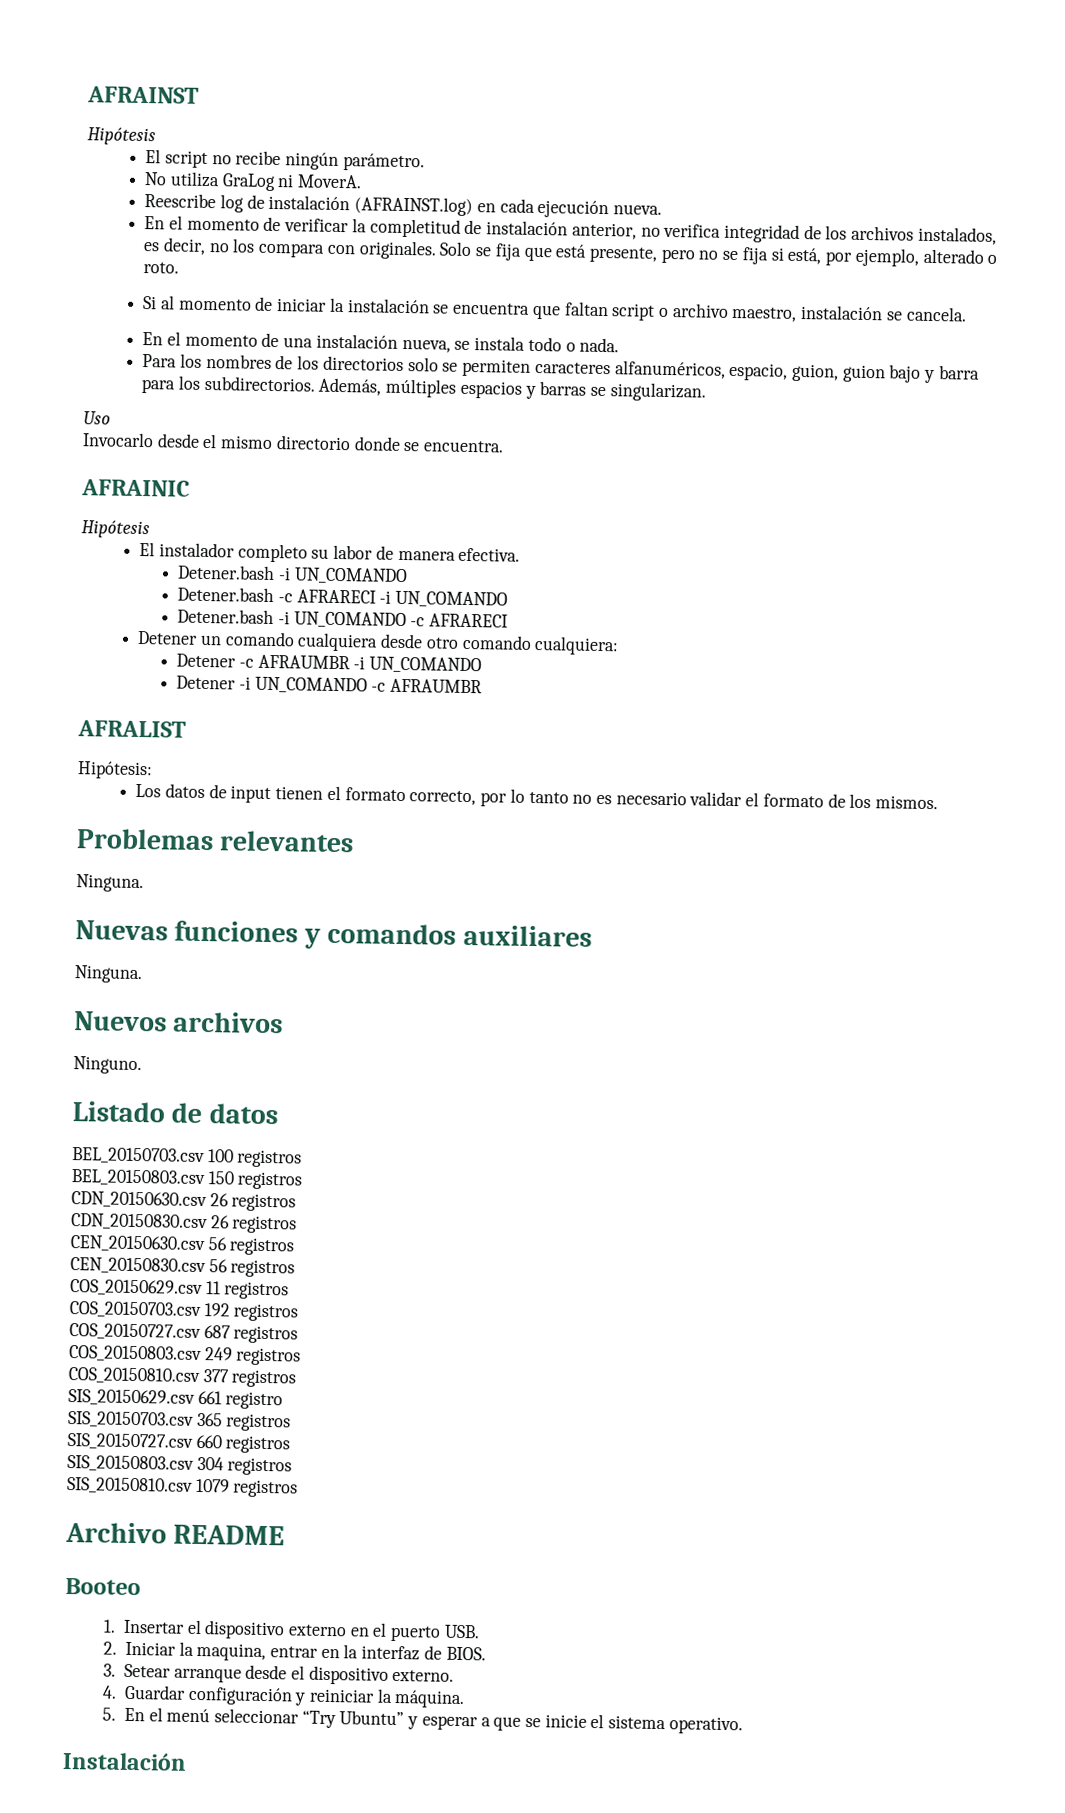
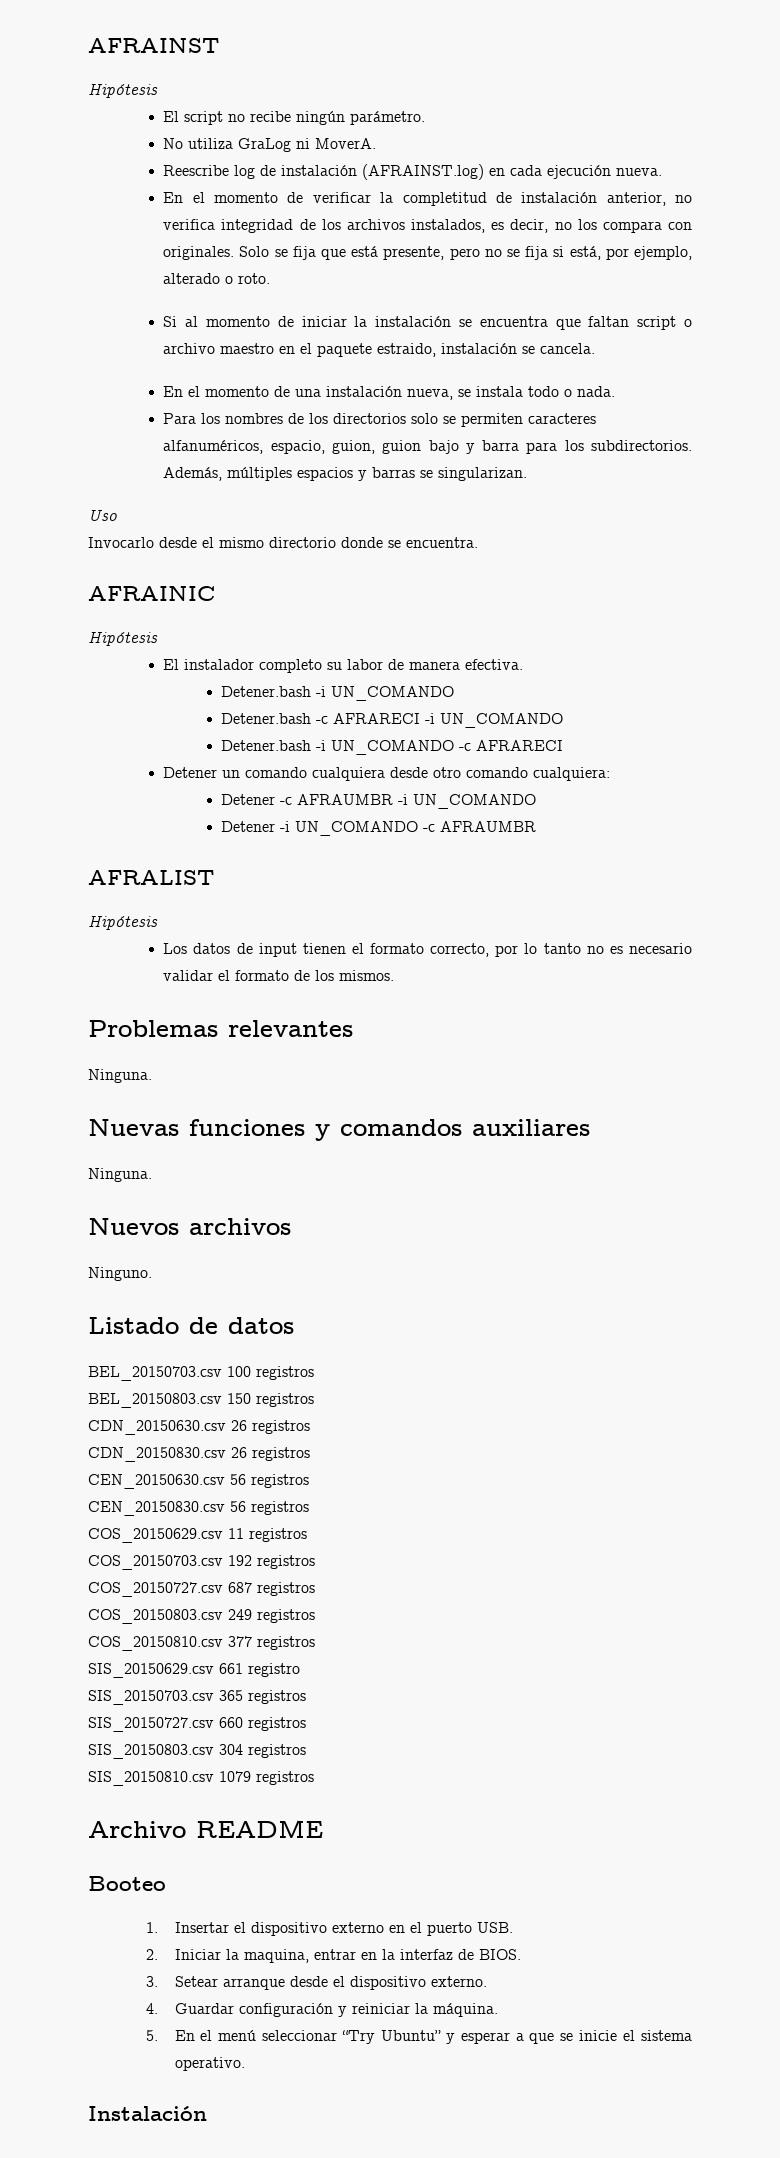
[731,306,798,322] maestro, -> [220,343,437,357] maestro en el paquete estraido,
[77,761,153,780] Hipótesis: -> [88,915,158,930] Hipótesis

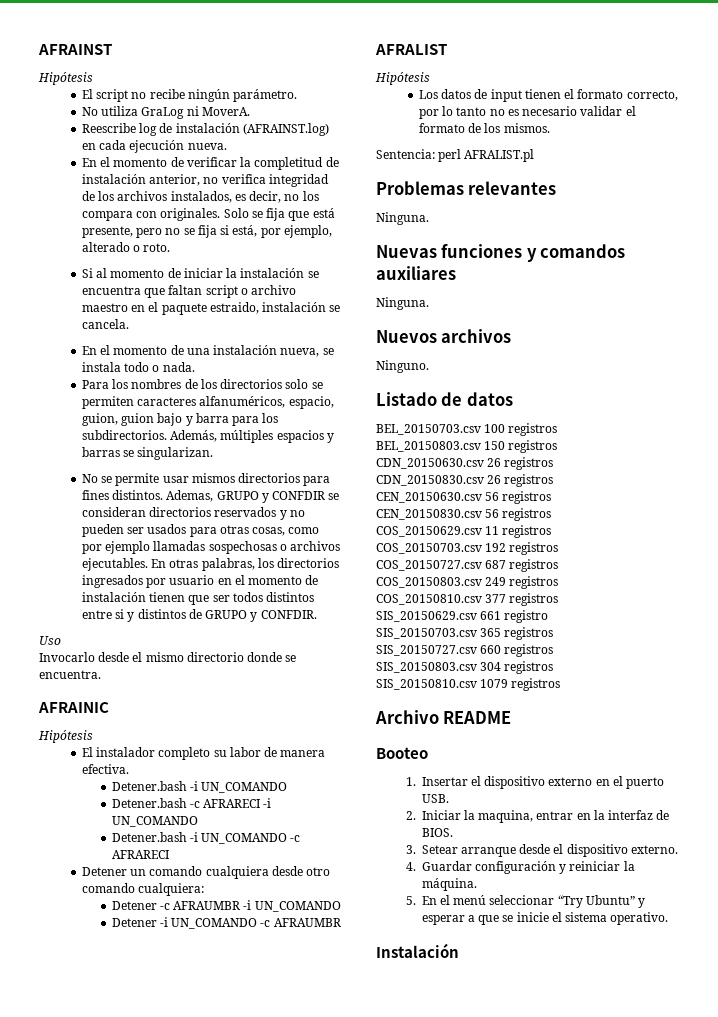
(528, 474) none -> [81,473,331,486] [81,490,340,503] [81,507,305,520] [81,524,320,537] [81,541,341,554] [81,558,340,571] [81,575,319,588] [81,592,315,605] [81,609,317,622] // No se permite usar mismos directorios para fines distintos. Ademas, GRUPO y CONFDIR se consideran directorios reservados y no pueden ser usados para otras cosas, como por ejemplo llamadas sospechosas o archivos ejecutables. En otras palabras, los directorios ingresados por usuario en el momento de instalación tienen que ser todos distintos entre si y distintos de GRUPO y CONFDIR.
(395, 975) none -> [376,149,535,162] // Sentencia: perl AFRALIST.pl

